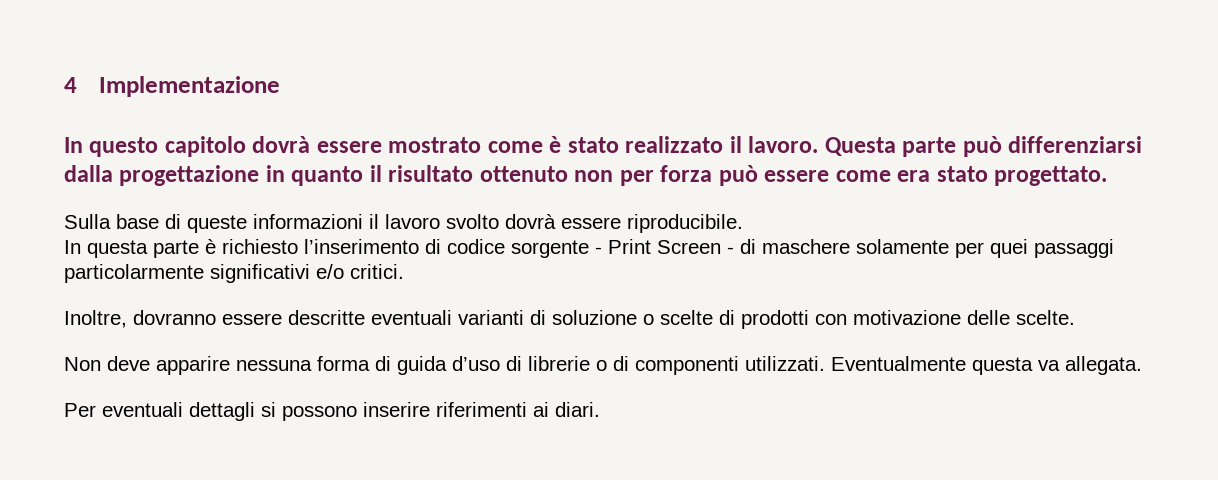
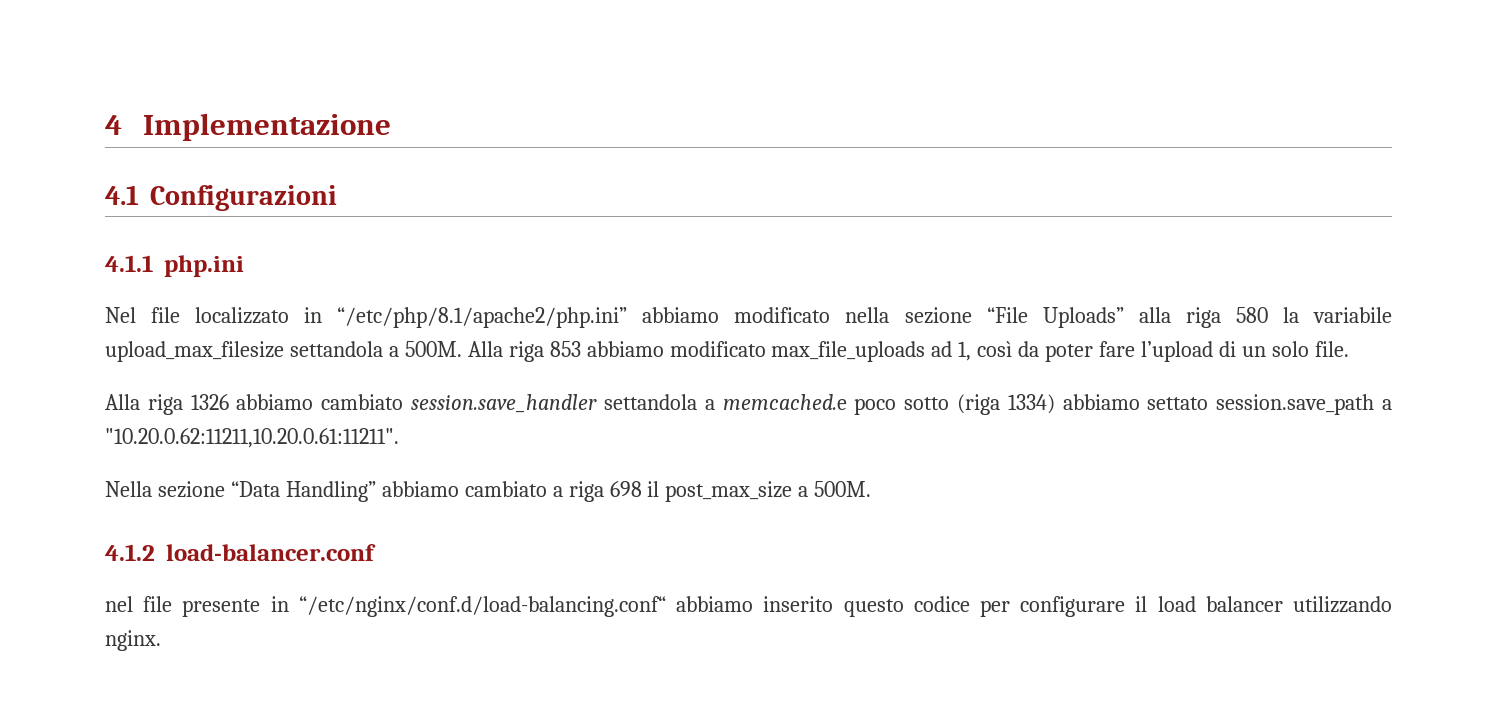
[64,136,1143,157] [64,165,1108,186] [64,214,743,233] [64,239,1114,258] [64,264,404,283] [64,310,1075,329] [64,356,1142,375] [64,402,600,421] In questo capitolo dovrà essere mostrato come è stato realizzato il lavoro. Questa parte può differenziarsi dalla progettazione in quanto il risultato ottenuto non per forza può essere come era stato progettato. // Sulla base di queste informazioni il lavoro svolto dovrà essere riproducibile. // In questa parte è richiesto l’inserimento di codice sorgente - Print Screen - di maschere solamente per quei passaggi particolarmente significativi e/o critici. // Inoltre, dovranno essere descritte eventuali varianti di soluzione o scelte di prodotti con motivazione delle scelte. // Non deve apparire nessuna forma di guida d’uso di librerie o di componenti utilizzati. Eventualmente questa va allegata. // Per eventuali dettagli si possono inserire riferimenti ai diari. -> [105,185,337,211] [105,255,244,277] [105,307,1392,328] [105,341,1349,362] [105,394,1392,415] [105,428,399,448] [105,481,872,502] [105,544,376,561] [105,596,1392,617] [105,630,161,651] 4.1 Configurazioni // 4.1.1 php.ini // Nel file localizzato in “/etc/php/8.1/apache2/php.ini” abbiamo modificato nella sezione “File Uploads” alla riga 580 la variabile upload_max_filesize settandola a 500M. Alla riga 853 abbiamo modificato max_file_uploads ad 1, così da poter fare l’upload di un solo file. // Alla riga 1326 abbiamo cambiato session.save_handler settandola a memcached.e poco sotto (riga 1334) abbiamo settato session.save_path a "10.20.0.62:11211,10.20.0.61:11211". // Nella sezione “Data Handling” abbiamo cambiato a riga 698 il post_max_size a 500M. // 4.1.2 load-balancer.conf // nel file presente in “/etc/nginx/conf.d/load-balancing.conf“ abbiamo inserito questo codice per configurare il load balancer utilizzando nginx.

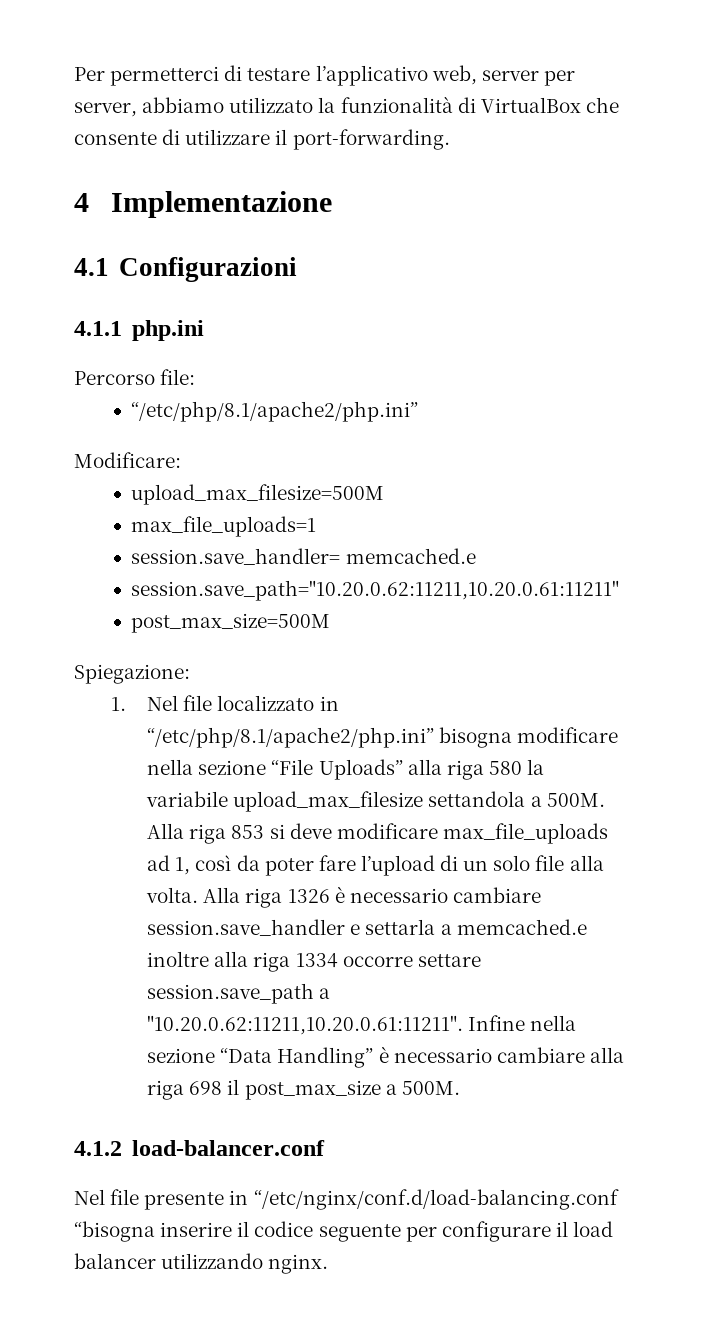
(105, 125) none -> [74,65,575,86] [74,96,619,117] [74,129,450,150] Per permetterci di testare l’applicativo web, server per server, abbiamo utilizzato la funzionalità di VirtualBox che consente di utilizzare il port-forwarding. //
(244, 266) none -> [74,369,196,385] [131,401,419,422] [74,452,181,468] [131,484,385,505] [131,516,317,537] [131,548,476,565] [131,580,620,601] [131,613,331,633] [74,664,190,684] [110,697,126,711] Percorso file: // “/etc/php/8.1/apache2/php.ini” // Modificare: // upload_max_filesize=500M // max_file_uploads=1 // session.save_handler= memcached.e // session.save_path="10.20.0.62:11211,10.20.0.61:11211" // post_max_size=500M // Spiegazione: // 1.
[642,307,831,323] abbiamo modificato -> [439,727,619,748] bisogna modificare
[586,341,766,357] abbiamo modificato -> [269,823,438,839] si deve modificare
[1314,341,1349,357] [105,394,1209,415] file. // Alla riga 1326 abbiamo cambiato session.save_handler settandola a memcached.e poco sotto (riga 1334) abbiamo settato -> [535,855,604,871] [146,886,541,908] [147,919,587,936] [147,951,481,972] file alla volta. Alla riga 1326 è necessario cambiare session.save_handler e settarla a memcached.e inoltre alla riga 1334 occorre settare
[105,481,152,497] // Nella -> [468,1015,577,1031] Infine nella
[381,481,563,497] abbiamo cambiato a -> [378,1046,624,1063] è necessario cambiare alla
[105,596,133,612] nel -> [74,1189,105,1205] Nel
[298,596,970,617] “/etc/nginx/conf.d/load-balancing.conf“ abbiamo inserito questo codice -> [253,1189,619,1210] [74,1221,401,1242] “/etc/nginx/conf.d/load-balancing.conf “bisogna inserire il codice seguente

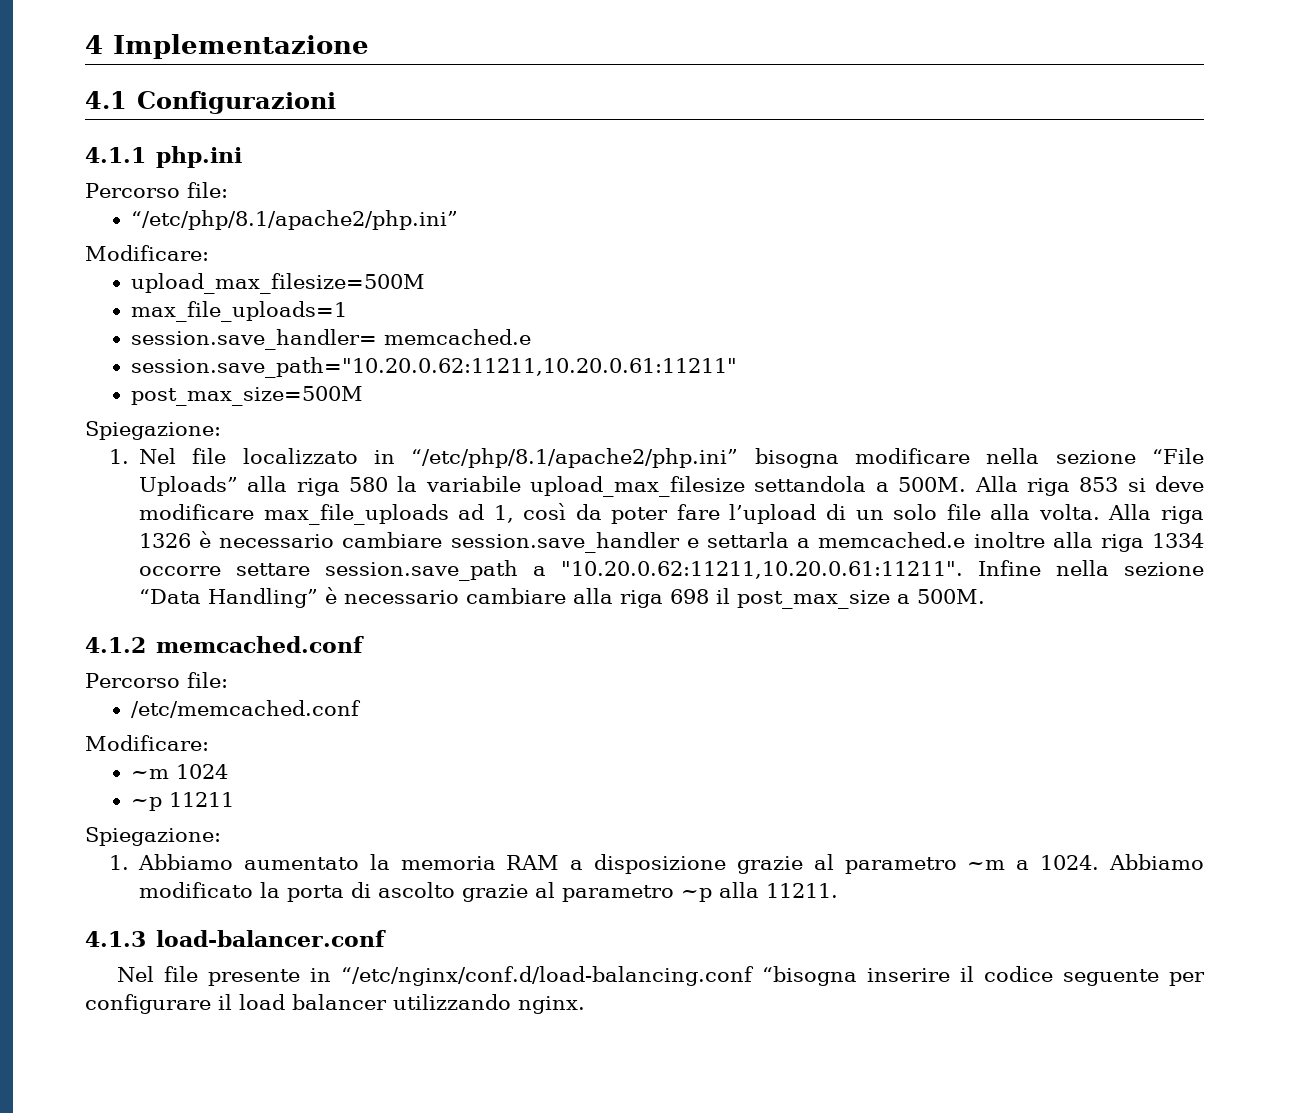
[74,65,575,86] [74,96,619,117] [74,129,450,150] Per permetterci di testare l’applicativo web, server per server, abbiamo utilizzato la funzionalità di VirtualBox che consente di utilizzare il port-forwarding. // -> (85, 44) none
(122, 1148) none -> [156,636,365,653] [85,672,228,688] [131,700,362,718] [85,735,209,751] [131,764,229,779] [131,792,235,811] [85,827,221,846] [108,854,1205,874] [138,882,838,902] [85,931,146,947] memcached.conf // Percorso file: // /etc/memcached.conf // Modificare: // ~m 1024 // ~p 11211 // Spiegazione: // 1. Abbiamo aumentato la memoria RAM a disposizione grazie al parametro ~m a 1024. Abbiamo modificato la porta di ascolto grazie al parametro ~p alla 11211. // 4.1.3

